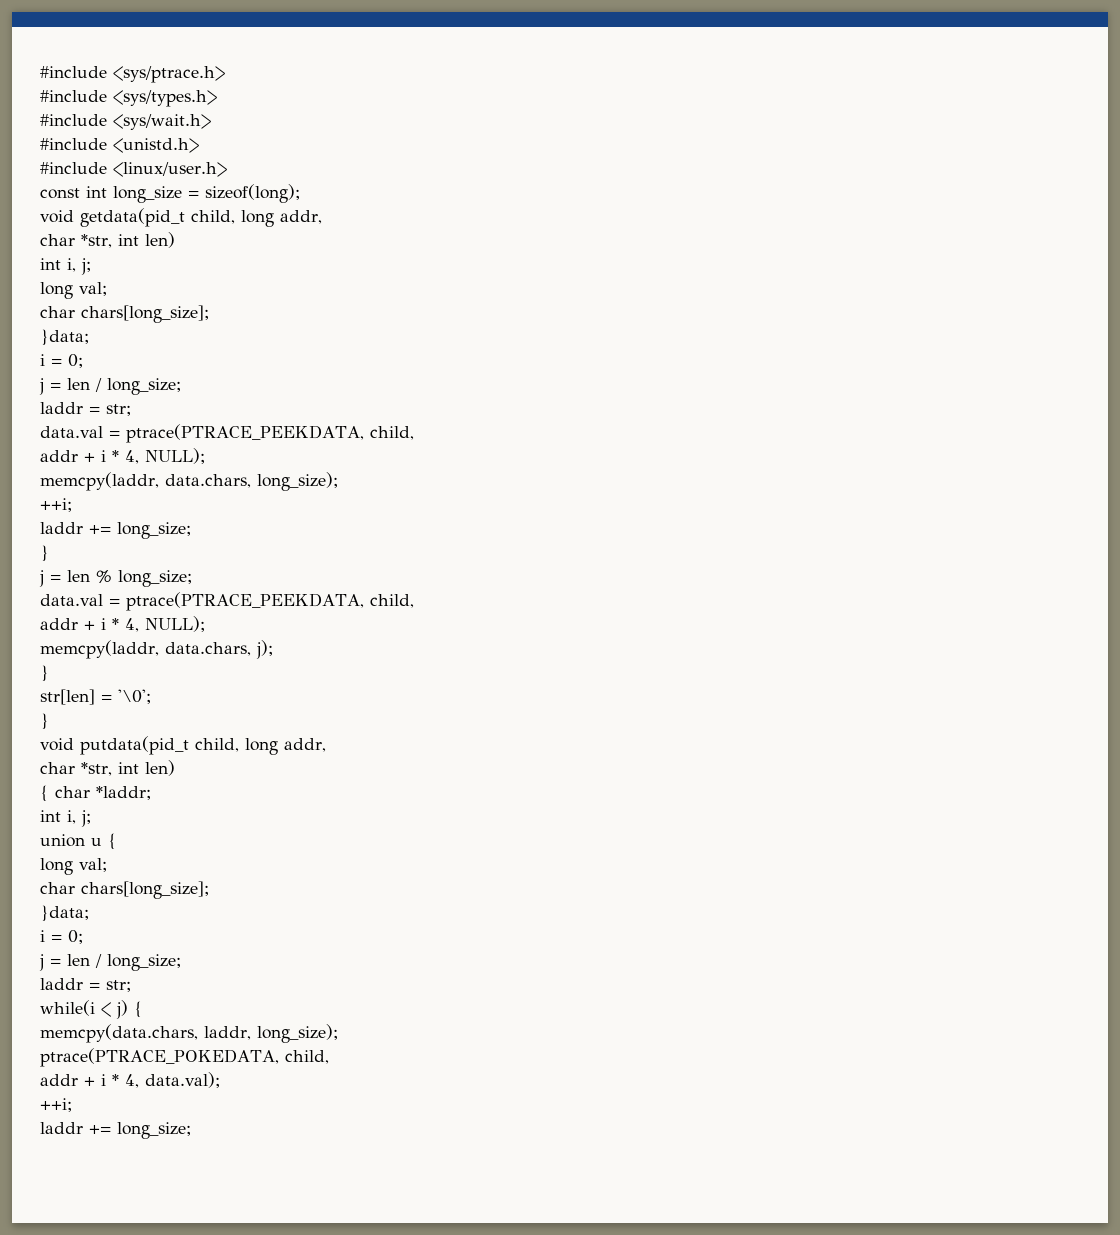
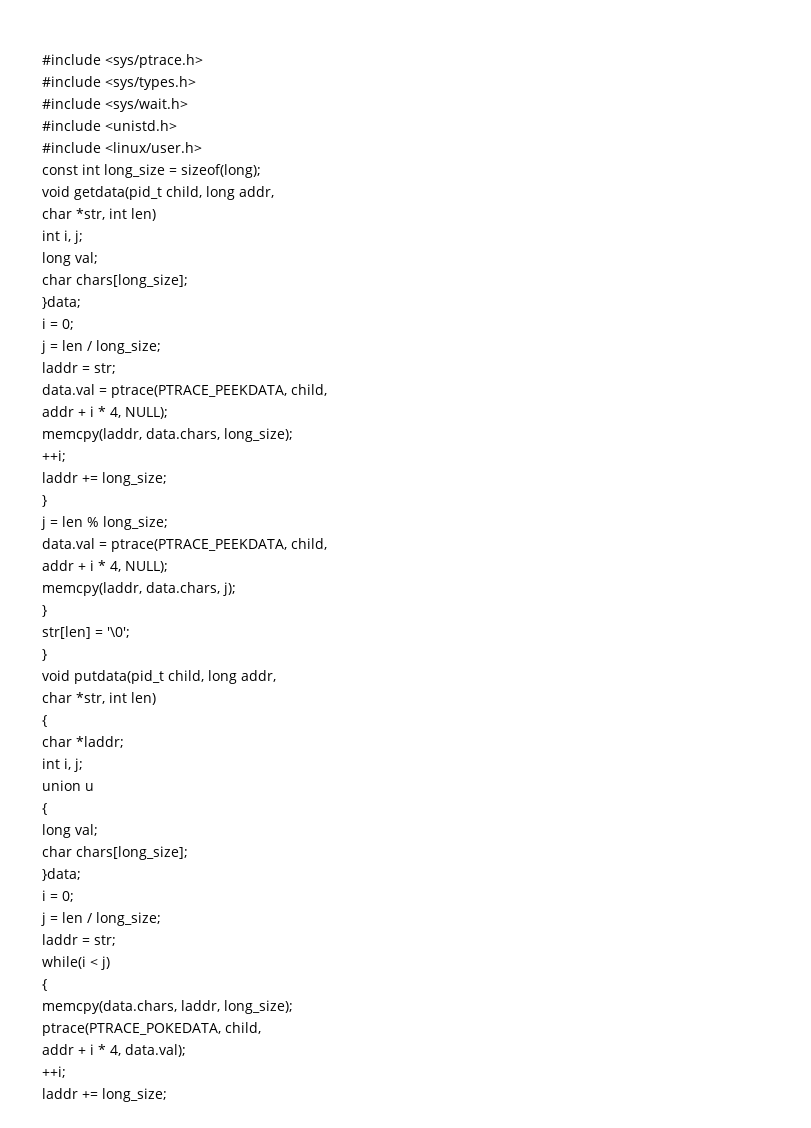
(49, 793) none -> (47, 721) //
(102, 842) none -> (94, 787) //
(128, 1009) none -> (110, 963) //

